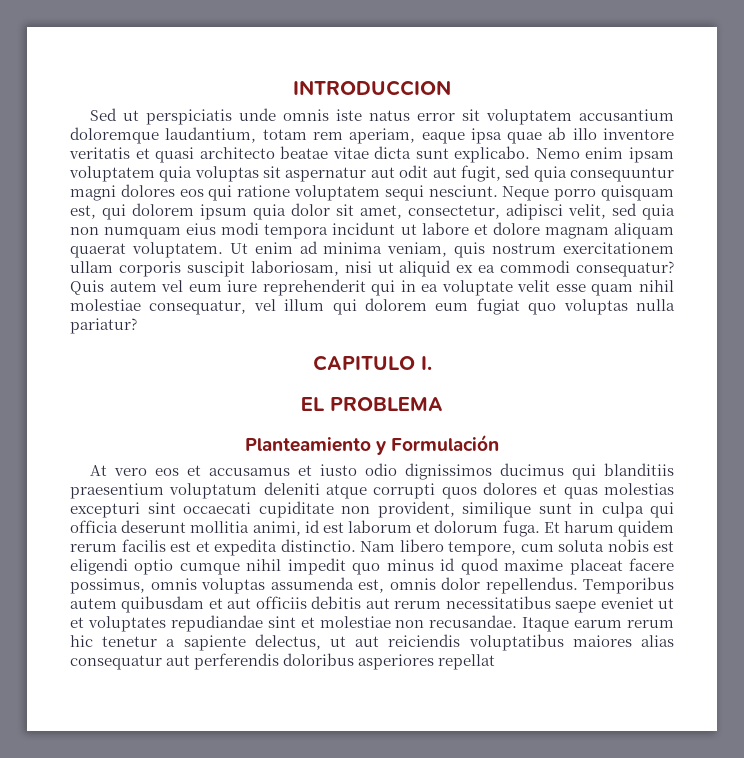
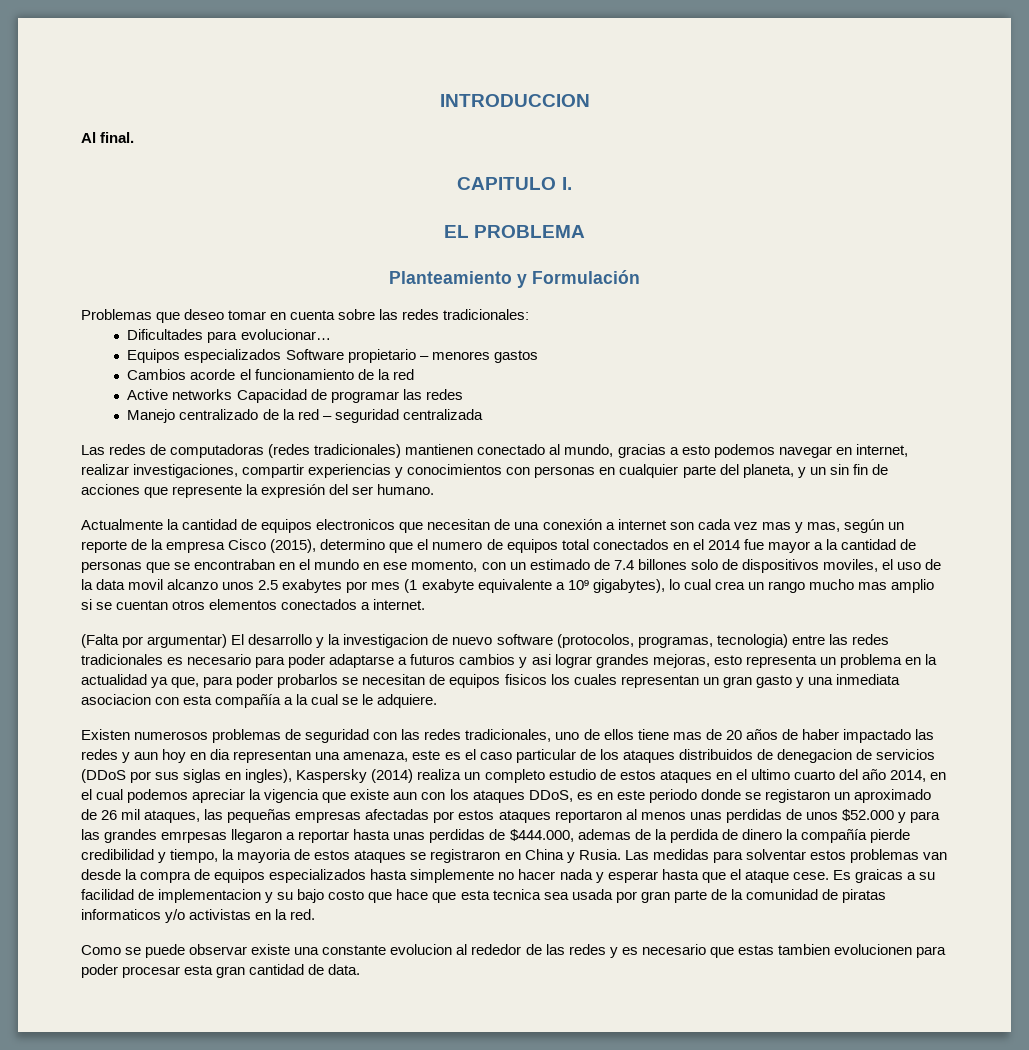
[89,108,674,125] [70,127,674,144] [69,146,675,163] [69,165,675,182] [70,184,674,201] [70,203,675,220] [70,222,675,239] [70,241,675,258] [70,260,674,277] [70,279,675,296] [70,298,675,315] [70,318,137,334] Sed ut perspiciatis unde omnis iste natus error sit voluptatem accusantium doloremque laudantium, totam rem aperiam, eaque ipsa quae ab illo inventore veritatis et quasi architecto beatae vitae dicta sunt explicabo. Nemo enim ipsam voluptatem quia voluptas sit aspernatur aut odit aut fugit, sed quia consequuntur magni dolores eos qui ratione voluptatem sequi nesciunt. Neque porro quisquam est, qui dolorem ipsum quia dolor sit amet, consectetur, adipisci velit, sed quia non numquam eius modi tempora incidunt ut labore et dolore magnam aliquam quaerat voluptatem. Ut enim ad minima veniam, quis nostrum exercitationem ullam corporis suscipit laboriosam, nisi ut aliquid ex ea commodi consequatur? Quis autem vel eum iure reprehenderit qui in ea voluptate velit esse quam nihil molestiae consequatur, vel illum qui dolorem eum fugiat quo voluptas nulla pariatur? -> [81,132,135,143] Al final.
[89,463,674,480] [70,482,674,499] [70,501,674,518] [70,520,674,537] [70,539,674,556] [70,558,674,575] [70,577,674,594] [70,596,675,613] [70,615,674,632] [70,634,674,651] [70,653,496,670] At vero eos et accusamus et iusto odio dignissimos ducimus qui blanditiis praesentium voluptatum deleniti atque corrupti quos dolores et quas molestias excepturi sint occaecati cupiditate non provident, similique sunt in culpa qui officia deserunt mollitia animi, id est laborum et dolorum fuga. Et harum quidem rerum facilis est et expedita distinctio. Nam libero tempore, cum soluta nobis est eligendi optio cumque nihil impedit quo minus id quod maxime placeat facere possimus, omnis voluptas assumenda est, omnis dolor repellendus. Temporibus autem quibusdam et aut officiis debitis aut rerum necessitatibus saepe eveniet ut et voluptates repudiandae sint et molestiae non recusandae. Itaque earum rerum hic tenetur a sapiente delectus, ut aut reiciendis voluptatibus maiores alias consequatur aut perferendis doloribus asperiores repellat -> [81,309,530,323] [127,329,331,343] [127,349,538,363] [127,369,414,380] [127,389,463,403] [127,409,483,423] [81,444,908,458] [81,464,888,478] [81,484,435,498] [81,519,904,533] [81,539,917,553] [81,559,942,573] [81,579,935,593] [81,599,426,610] [81,634,889,648] [81,654,937,668] [81,674,900,688] [81,694,438,708] [81,729,934,743] [81,749,936,763] [81,769,947,783] [81,789,932,803] [81,809,940,823] [81,829,910,843] [81,849,947,863] [81,869,936,883] [81,889,887,903] [81,909,316,923] [81,944,946,958] [81,964,361,978] Problemas que deseo tomar en cuenta sobre las redes tradicionales: // Dificultades para evolucionar… // Equipos especializados Software propietario – menores gastos // Cambios acorde el funcionamiento de la red // Active networks Capacidad de programar las redes // Manejo centralizado de la red – seguridad centralizada // Las redes de computadoras (redes tradicionales) mantienen conectado al mundo, gracias a esto podemos navegar en internet, realizar investigaciones, compartir experiencias y conocimientos con personas en cualquier parte del planeta, y un sin fin de acciones que represente la expresión del ser humano. // Actualmente la cantidad de equipos electronicos que necesitan de una conexión a internet son cada vez mas y mas, según un reporte de la empresa Cisco (2015), determino que el numero de equipos total conectados en el 2014 fue mayor a la cantidad de personas que se encontraban en el mundo en ese momento, con un estimado de 7.4 billones solo de dispositivos moviles, el uso de la data movil alcanzo unos 2.5 exabytes por mes (1 exabyte equivalente a 10⁹ gigabytes), lo cual crea un rango mucho mas amplio si se cuentan otros elementos conectados a internet. // (Falta por argumentar) El desarrollo y la investigacion de nuevo software (protocolos, programas, tecnologia) entre las redes tradicionales es necesario para poder adaptarse a futuros cambios y asi lograr grandes mejoras, esto representa un problema en la actualidad ya que, para poder probarlos se necesitan de equipos fisicos los cuales representan un gran gasto y una inmediata asociacion con esta compañía a la cual se le adquiere. // Existen numerosos problemas de seguridad con las redes tradicionales, uno de ellos tiene mas de 20 años de haber impactado las redes y aun hoy en dia representan una amenaza, este es el caso particular de los ataques distribuidos de denegacion de servicios (DDoS por sus siglas en ingles), Kaspersky (2014) realiza un completo estudio de estos ataques en el ultimo cuarto del año 2014, en el cual podemos apreciar la vigencia que existe aun con los ataques DDoS, es en este periodo donde se registaron un aproximado de 26 mil ataques, las pequeñas empresas afectadas por estos ataques reportaron al menos unas perdidas de unos $52.000 y para las grandes emrpesas llegaron a reportar hasta unas perdidas de $444.000, ademas de la perdida de dinero la compañía pierde credibilidad y tiempo, la mayoria de estos ataques se registraron en China y Rusia. Las medidas para solventar estos problemas van desde la compra de equipos especializados hasta simplemente no hacer nada y esperar hasta que el ataque cese. Es graicas a su facilidad de implementacion y su bajo costo que hace que esta tecnica sea usada por gran parte de la comunidad de piratas informaticos y/o activistas en la red. // Como se puede observar existe una constante evolucion al rededor de las redes y es necesario que estas tambien evolucionen para poder procesar esta gran cantidad de data.

